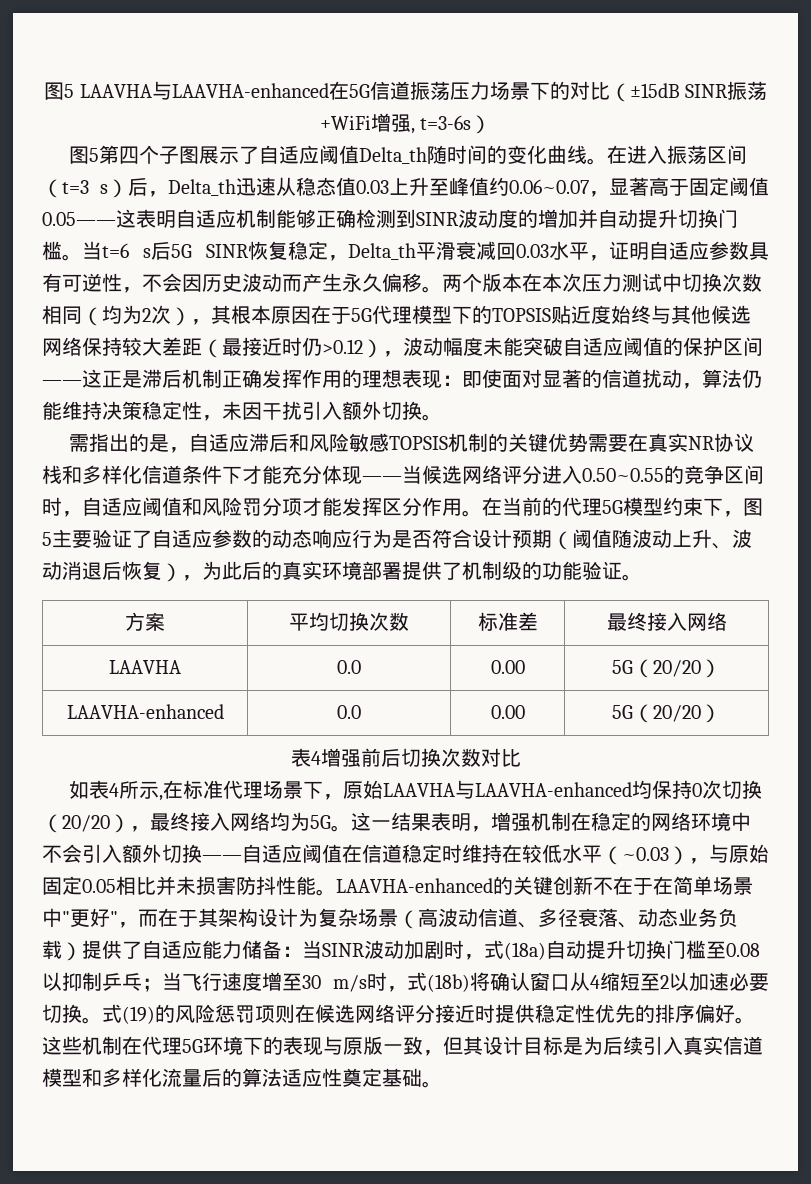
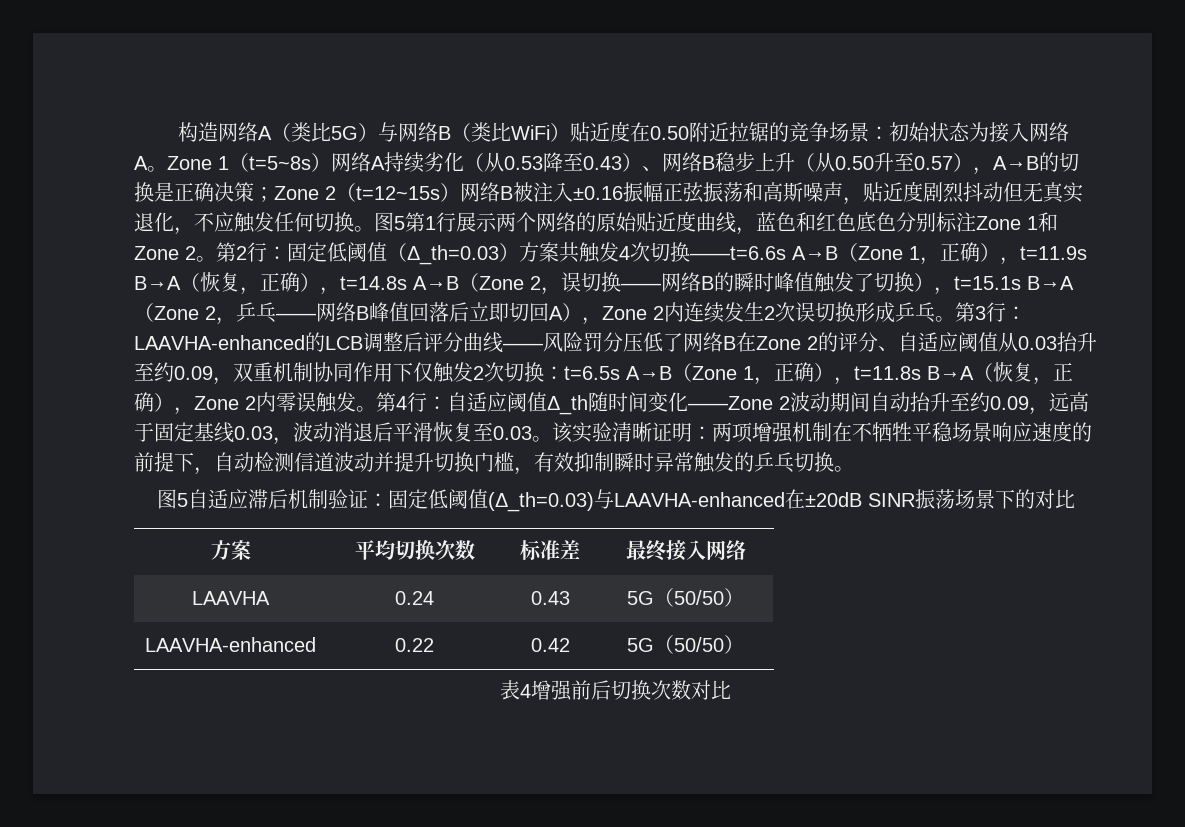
[44,81,767,102] [319,113,492,134] [68,145,747,165] [42,177,769,198] [42,209,738,229] [42,241,769,261] [42,273,762,293] [42,305,751,326] [42,337,763,358] [42,369,762,389] [42,401,442,421] [68,433,754,453] [42,465,764,485] [42,497,763,517] [42,529,752,550] [42,561,642,582] 图5 LAAVHA与LAAVHA-enhanced在5G信道振荡压力场景下的对比（±15dB SINR振荡+WiFi增强, t=3-6s） // 图5第四个子图展示了自适应阈值Delta_th随时间的变化曲线。在进入振荡区间（t=3 s）后，Delta_th迅速从稳态值0.03上升至峰值约0.06~0.07，显著高于固定阈值0.05——这表明自适应机制能够正确检测到SINR波动度的增加并自动提升切换门槛。当t=6 s后5G SINR恢复稳定，Delta_th平滑衰减回0.03水平，证明自适应参数具有可逆性，不会因历史波动而产生永久偏移。两个版本在本次压力测试中切换次数相同（均为2次），其根本原因在于5G代理模型下的TOPSIS贴近度始终与其他候选网络保持较大差距（最接近时仍>0.12），波动幅度未能突破自适应阈值的保护区间——这正是滞后机制正确发挥作用的理想表现：即使面对显著的信道扰动，算法仍能维持决策稳定性，未因干扰引入额外切换。 // 需指出的是，自适应滞后和风险敏感TOPSIS机制的关键优势需要在真实NR协议栈和多样化信道条件下才能充分体现——当候选网络评分进入0.50~0.55的竞争区间时，自适应阈值和风险罚分项才能发挥区分作用。在当前的代理5G模型约束下，图5主要验证了自适应参数的动态响应行为是否符合设计预期（阈值随波动上升、波动消退后恢复），为此后的真实环境部署提供了机制级的功能验证。 -> [177,121,1069,143] [134,152,1079,175] [134,181,1083,205] [134,211,1058,235] [134,242,1087,265] [134,272,1074,295] [134,302,1026,325] [134,332,1097,353] [134,362,1073,385] [134,392,1089,415] [134,421,1092,445] [134,452,854,475] [156,489,1075,512] 构造网络A（类比5G）与网络B（类比WiFi）贴近度在0.50附近拉锯的竞争场景：初始状态为接入网络A。Zone 1（t=5~8s）网络A持续劣化（从0.53降至0.43）、网络B稳步上升（从0.50升至0.57），A→B的切换是正确决策；Zone 2（t=12~15s）网络B被注入±0.16振幅正弦振荡和高斯噪声，贴近度剧烈抖动但无真实退化，不应触发任何切换。图5第1行展示两个网络的原始贴近度曲线，蓝色和红色底色分别标注Zone 1和Zone 2。第2行：固定低阈值（Δ_th=0.03）方案共触发4次切换——t=6.6s A→B（Zone 1，正确），t=11.9s B→A（恢复，正确），t=14.8s A→B（Zone 2，误切换——网络B的瞬时峰值触发了切换），t=15.1s B→A（Zone 2，乒乓——网络B峰值回落后立即切回A），Zone 2内连续发生2次误切换形成乒乓。第3行：LAAVHA-enhanced的LCB调整后评分曲线——风险罚分压低了网络B在Zone 2的评分、自适应阈值从0.03抬升至约0.09，双重机制协同作用下仅触发2次切换：t=6.5s A→B（Zone 1，正确），t=11.8s B→A（恢复，正确），Zone 2内零误触发。第4行：自适应阈值Δ_th随时间变化——Zone 2波动期间自动抬升至约0.09，远高于固定基线0.03，波动消退后平滑恢复至0.03。该实验清晰证明：两项增强机制在不牺牲平稳场景响应速度的前提下，自动检测信道波动并提升切换门槛，有效抑制瞬时异常触发的乒乓切换。 // 图5自适应滞后机制验证：固定低阈值(Δ_th=0.03)与LAAVHA-enhanced在±20dB SINR振荡场景下的对比
[337,660,361,674] [490,660,525,674] [612,659,701,678] 0.0 | 0.00 | 5G（20/20 -> [395,591,434,605] [530,591,570,605] [627,588,724,607] 0.24 | 0.43 | 5G（50/50
[337,705,361,719] [490,705,525,719] [612,704,701,723] 0.0 | 0.00 | 5G（20/20 -> [395,638,434,652] [530,638,570,652] [627,635,724,654] 0.22 | 0.42 | 5G（50/50
[68,780,762,801] [42,812,751,833] [42,844,769,865] [42,876,753,896] [42,908,738,929] [42,940,760,961] [42,972,769,992] [42,1004,755,1024] [42,1036,763,1056] [42,1068,442,1088] // 如表4所示,在标准代理场景下，原始LAAVHA与LAAVHA-enhanced均保持0次切换（20/20），最终接入网络均为5G。这一结果表明，增强机制在稳定的网络环境中不会引入额外切换——自适应阈值在信道稳定时维持在较低水平（~0.03），与原始固定0.05相比并未损害防抖性能。LAAVHA-enhanced的关键创新不在于在简单场景中"更好"，而在于其架构设计为复杂场景（高波动信道、多径衰落、动态业务负载）提供了自适应能力储备：当SINR波动加剧时，式(18a)自动提升切换门槛至0.08以抑制乒乓；当飞行速度增至30 m/s时，式(18b)将确认窗口从4缩短至2以加速必要切换。式(19)的风险惩罚项则在候选网络评分接近时提供稳定性优先的排序偏好。这些机制在代理5G环境下的表现与原版一致，但其设计目标是为后续引入真实信道模型和多样化流量后的算法适应性奠定基础。 -> (731, 690) none

